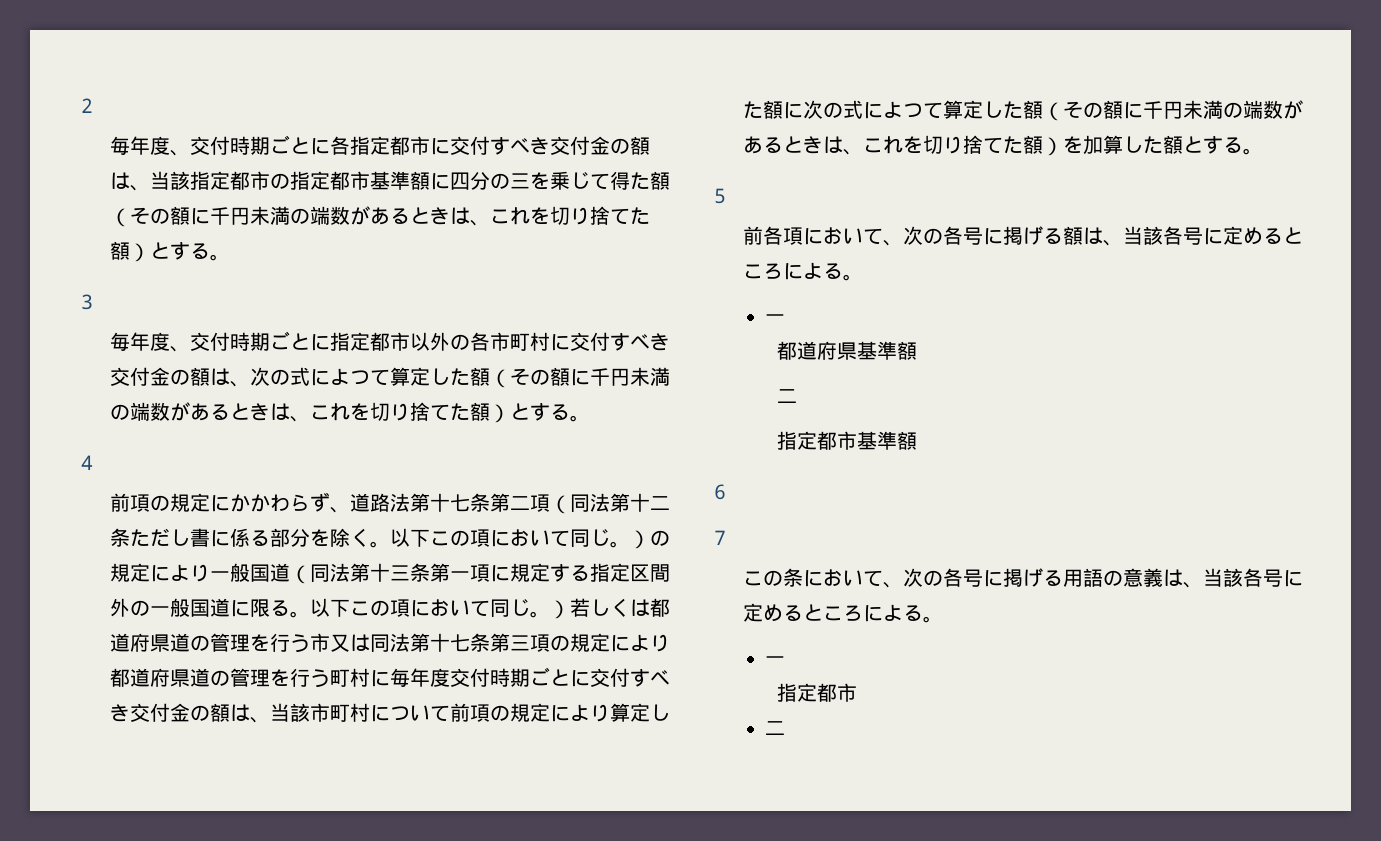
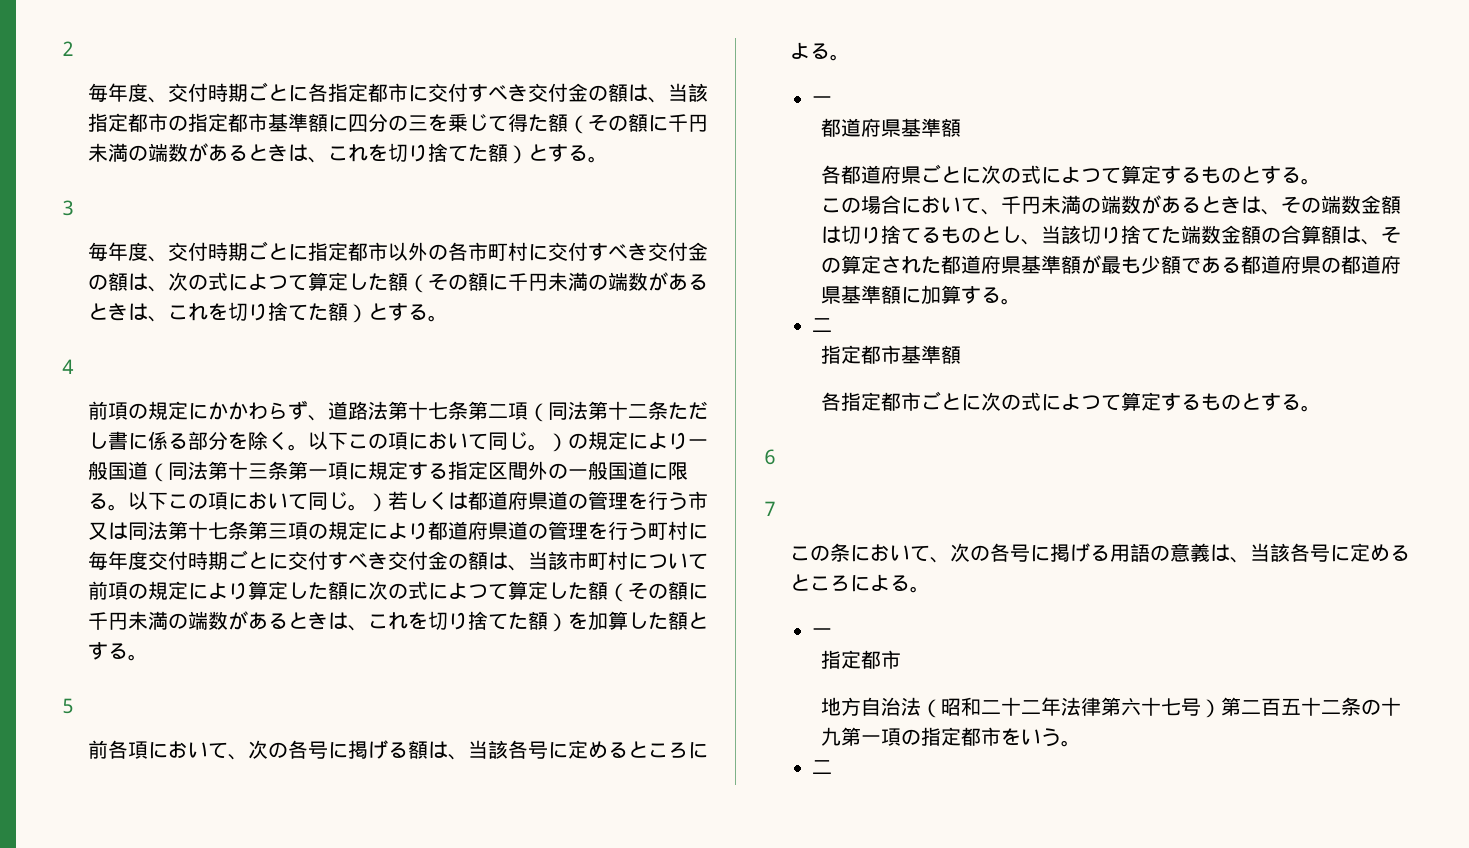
[776,389,797,403] [776,431,917,450] 二 // 指定都市基準額 -> [820,164,1321,185] [820,195,1401,215] [820,225,1401,245] [820,255,1401,274] [820,285,1021,305] [811,318,832,332] [820,345,961,364] [820,391,1321,412] 各都道府県ごとに次の式によつて算定するものとする。 // この場合において、千円未満の端数があるときは、その端数金額は切り捨てるものとし、当該切り捨てた端数金額の合算額は、その算定された都道府県基準額が最も少額である都道府県の都道府県基準額に加算する。 // 二 // 指定都市基準額 // 各指定都市ごとに次の式によつて算定するものとする。
(857, 692) none -> [820,697,1401,718] [820,727,1081,747] // 地方自治法（昭和二十二年法律第六十七号）第二百五十二条の十九第一項の指定都市をいう。

